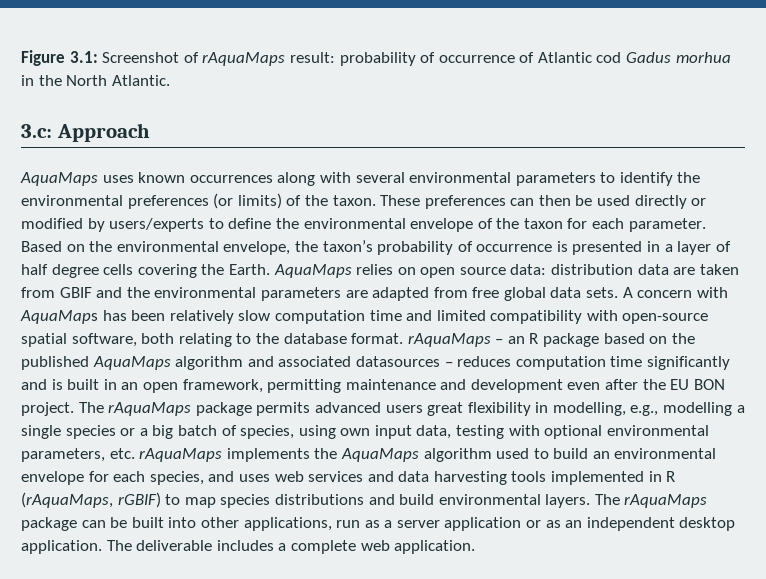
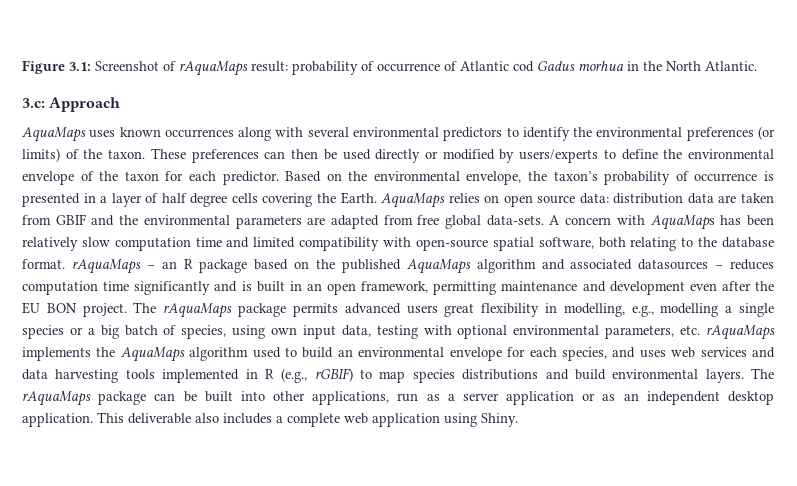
[515,172,596,186] parameters -> [443,127,503,141] predictors
[628,218,706,232] parameter. -> [222,171,279,185] predictor.
[550,287,619,298] data sets. -> [486,215,544,226] data-sets.
[21,492,113,508] (rAquaMaps, -> [281,368,308,383] (e.g.,
[106,540,213,551] The deliverable -> [97,412,219,424] This deliverable also
[394,540,476,554] application. -> [372,413,518,427] application using Shiny.

